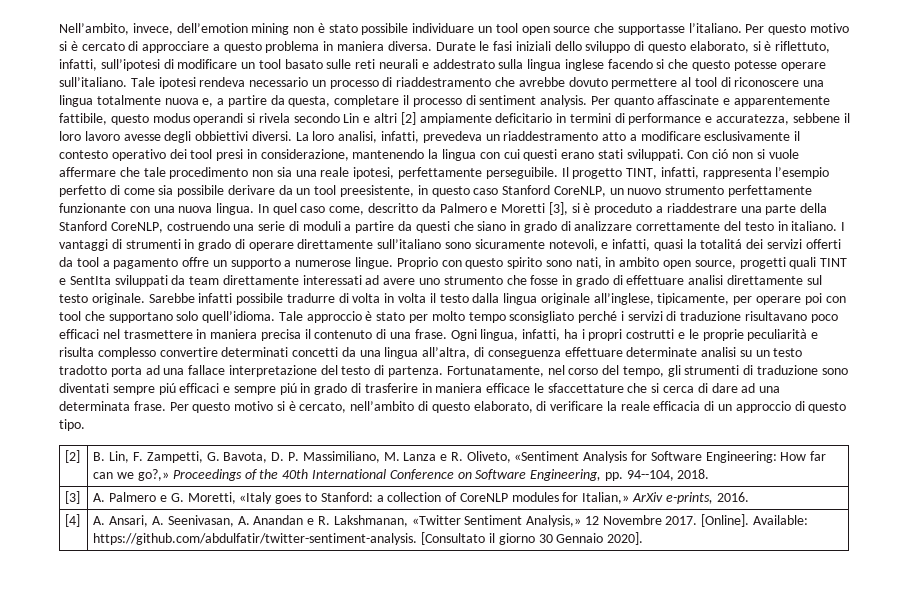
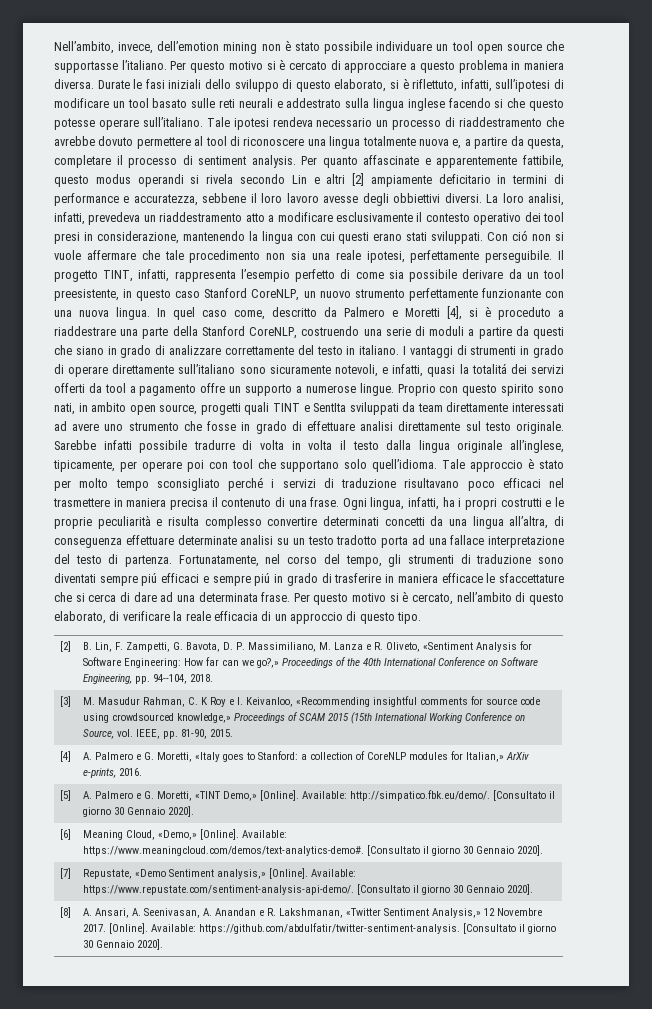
[548,202,568,215] [3], -> [447,306,462,320] [4],
(81, 497) none -> [82,696,540,707] [82,712,525,724] [82,729,233,739] [59,751,71,762] | M. Masudur Rahman, C. K Roy e I. Keivanloo, «Recommending insightful comments for source code using crowdsourced knowledge,» Proceedings of SCAM 2015 (15th International Working Conference on Source, vol. IEEE, pp. 81-90, 2015. // [4]
[65,514,81,527] [4] -> [59,790,71,801] [82,790,555,801] [82,806,194,817] [59,829,71,840] [82,829,287,840] [82,845,543,856] [59,868,71,879] [82,868,356,879] [82,884,533,895] [59,907,71,918] [5] | A. Palmero e G. Moretti, «TINT Demo,» [Online]. Available: http://simpatico.fbk.eu/demo/. [Consultato il giorno 30 Gennaio 2020]. // [6] | Meaning Cloud, «Demo,» [Online]. Available: https://www.meaningcloud.com/demos/text-analytics-demo#. [Consultato il giorno 30 Gennaio 2020]. // [7] | Repustate, «Demo Sentiment analysis,» [Online]. Available: https://www.repustate.com/sentiment-analysis-api-demo/. [Consultato il giorno 30 Gennaio 2020]. // [8]

